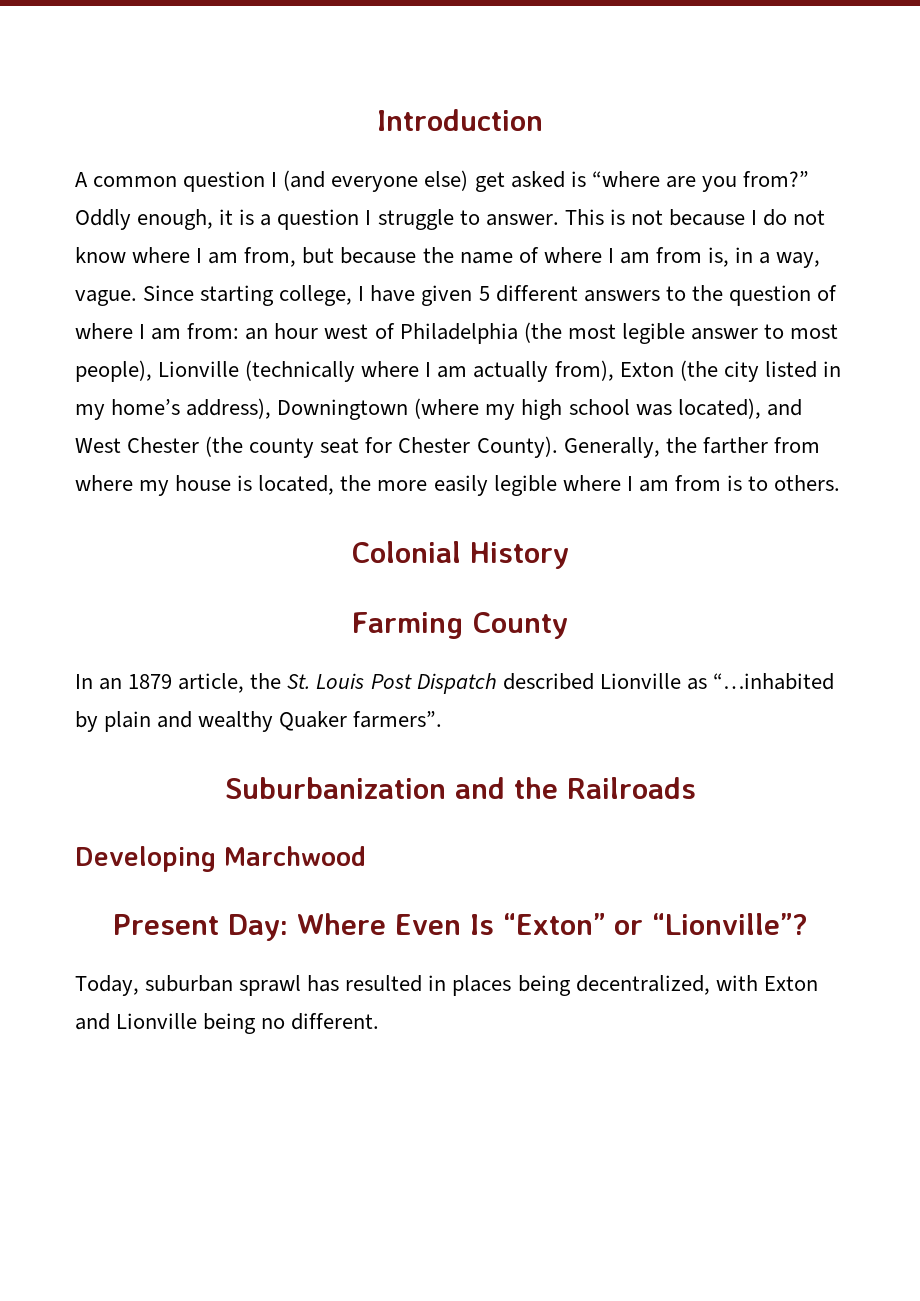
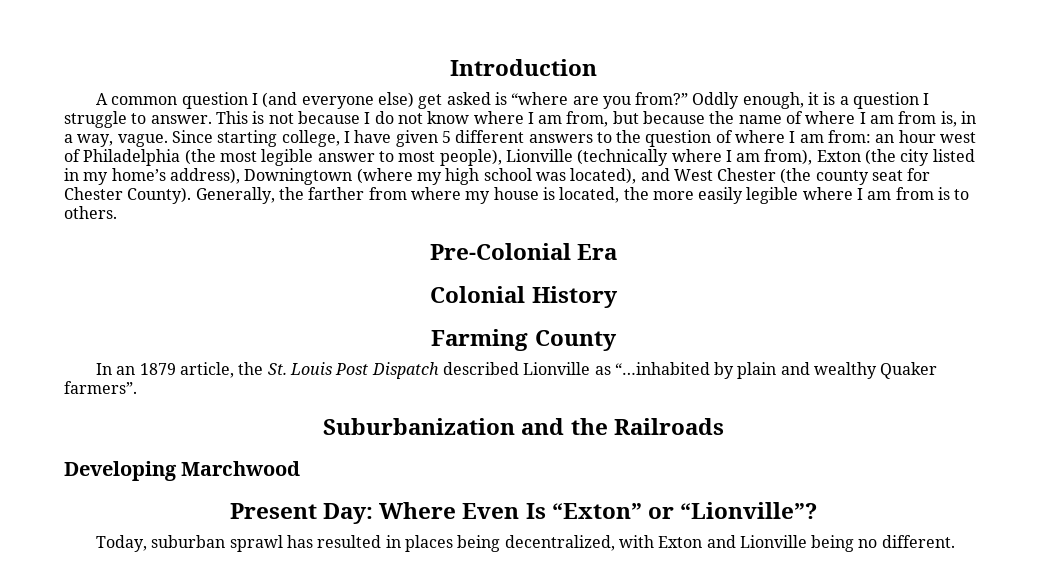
[473,361,549,382] actually -> (761, 157) none
(841, 483) none -> [429,243,618,260] // Pre-Colonial Era

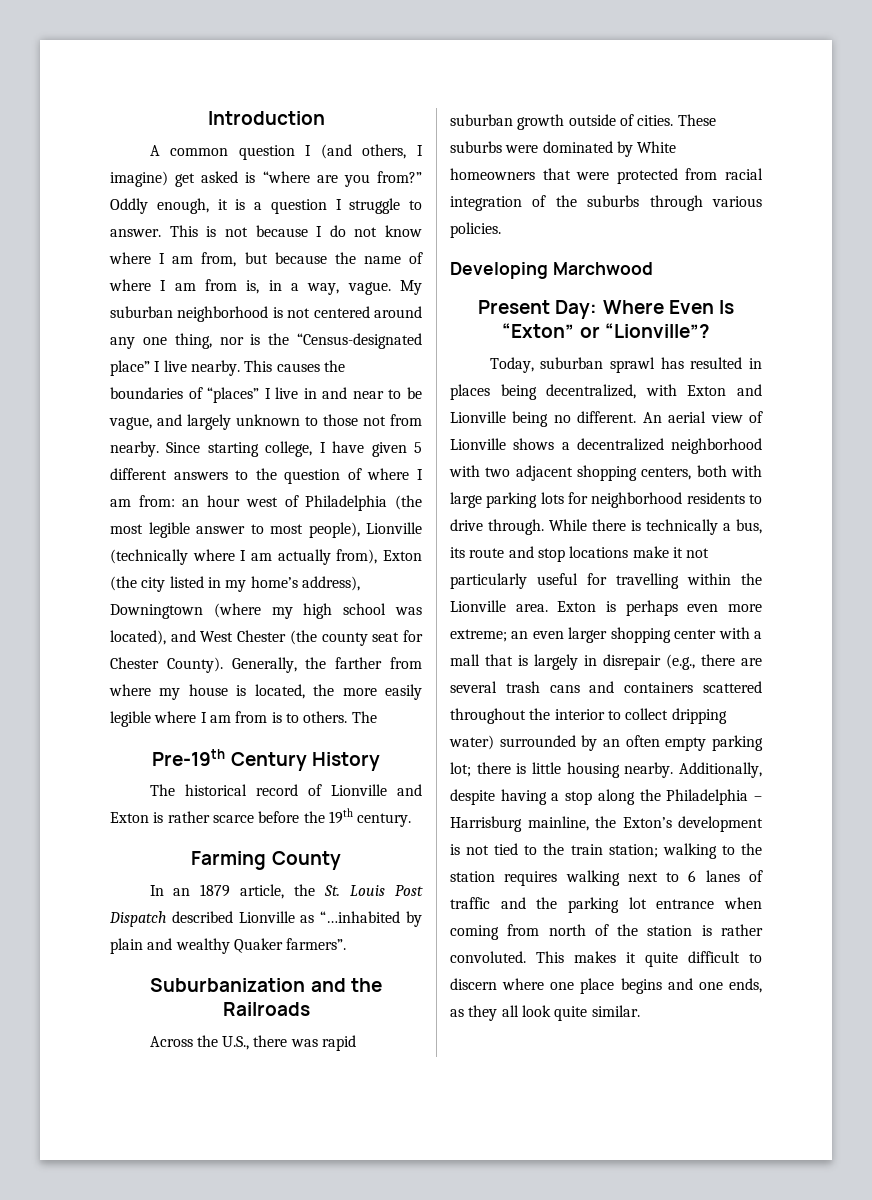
[301,92,414,109] everyone else) -> [362,144,423,159] [110,171,168,187] others, I imagine)
(168, 140) none -> [400,280,423,295] [110,306,422,322] [110,333,422,349] [110,360,345,376] [110,387,422,403] [109,414,422,430] [110,441,159,457] My suburban neighborhood is not centered around any one thing, nor is the “Census-designated place” I live nearby. This causes the boundaries of “places” I live in and near to be vague, and largely unknown to those not from nearby.
(761, 157) none -> [277,549,331,565] actually
[429,243,618,260] [430,286,618,308] // Pre-Colonial Era // Colonial History -> [351,711,377,723] [152,749,380,771] [149,784,422,796] [110,808,412,827] The // Pre-19th Century History // The historical record of Lionville and Exton is rather scarce before the 19th century.
(724, 426) none -> [149,1035,357,1051] [450,114,716,130] [450,141,677,157] [450,168,763,184] [450,195,762,211] [450,222,501,238] // Across the U.S., there was rapid suburban growth outside of cities. These suburbs were dominated by White homeowners that were protected from racial integration of the suburbs through various policies.
(955, 541) none -> [642,411,763,423] [450,438,762,454] [449,465,762,481] [450,492,762,508] [450,519,762,535] [450,546,710,562] [450,573,762,589] [450,600,762,616] [450,627,762,643] [450,654,762,670] [450,681,762,693] [450,708,727,724] [449,735,763,751] [450,762,762,778] [450,789,762,805] [450,816,763,832] [450,843,762,859] [450,870,763,886] [450,897,762,913] [450,924,763,940] [450,951,762,967] [450,978,762,994] [450,1005,640,1021] An aerial view of Lionville shows a decentralized neighborhood with two adjacent shopping centers, both with large parking lots for neighborhood residents to drive through. While there is technically a bus, its route and stop locations make it not particularly useful for travelling within the Lionville area. Exton is perhaps even more extreme; an even larger shopping center with a mall that is largely in disrepair (e.g., there are several trash cans and containers scattered throughout the interior to collect dripping water) surrounded by an often empty parking lot; there is little housing nearby. Additionally, despite having a stop along the Philadelphia – Harrisburg mainline, the Exton’s development is not tied to the train station; walking to the station requires walking next to 6 lanes of traffic and the parking lot entrance when coming from north of the station is rather convoluted. This makes it quite difficult to discern where one place begins and one ends, as they all look quite similar.

